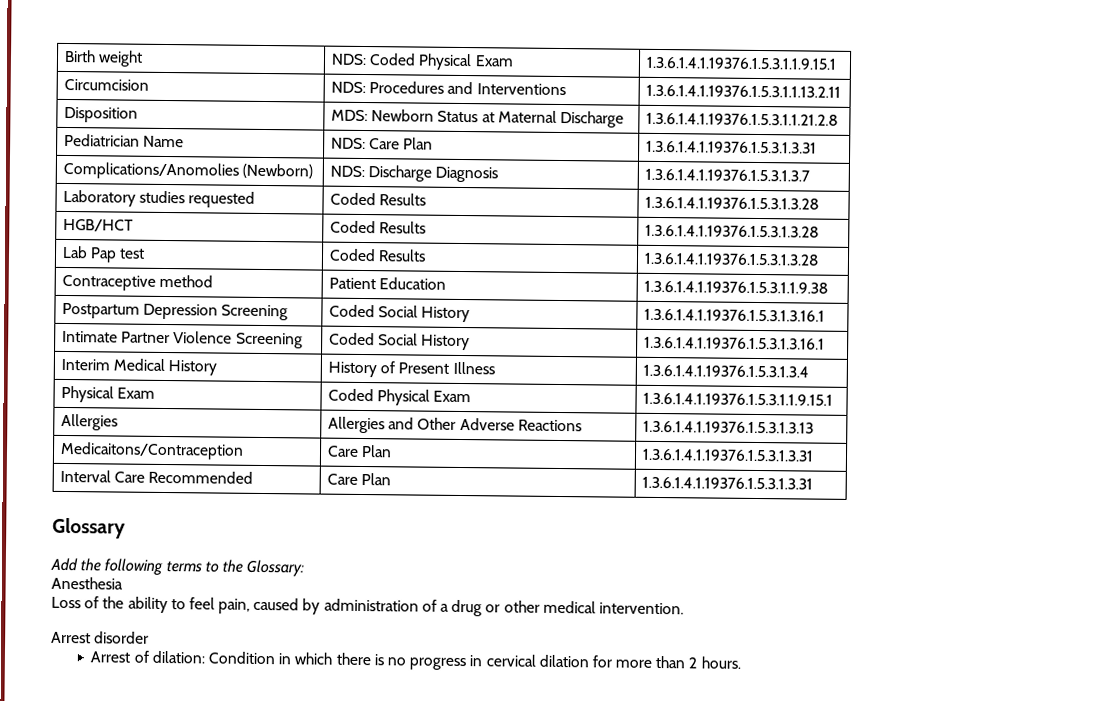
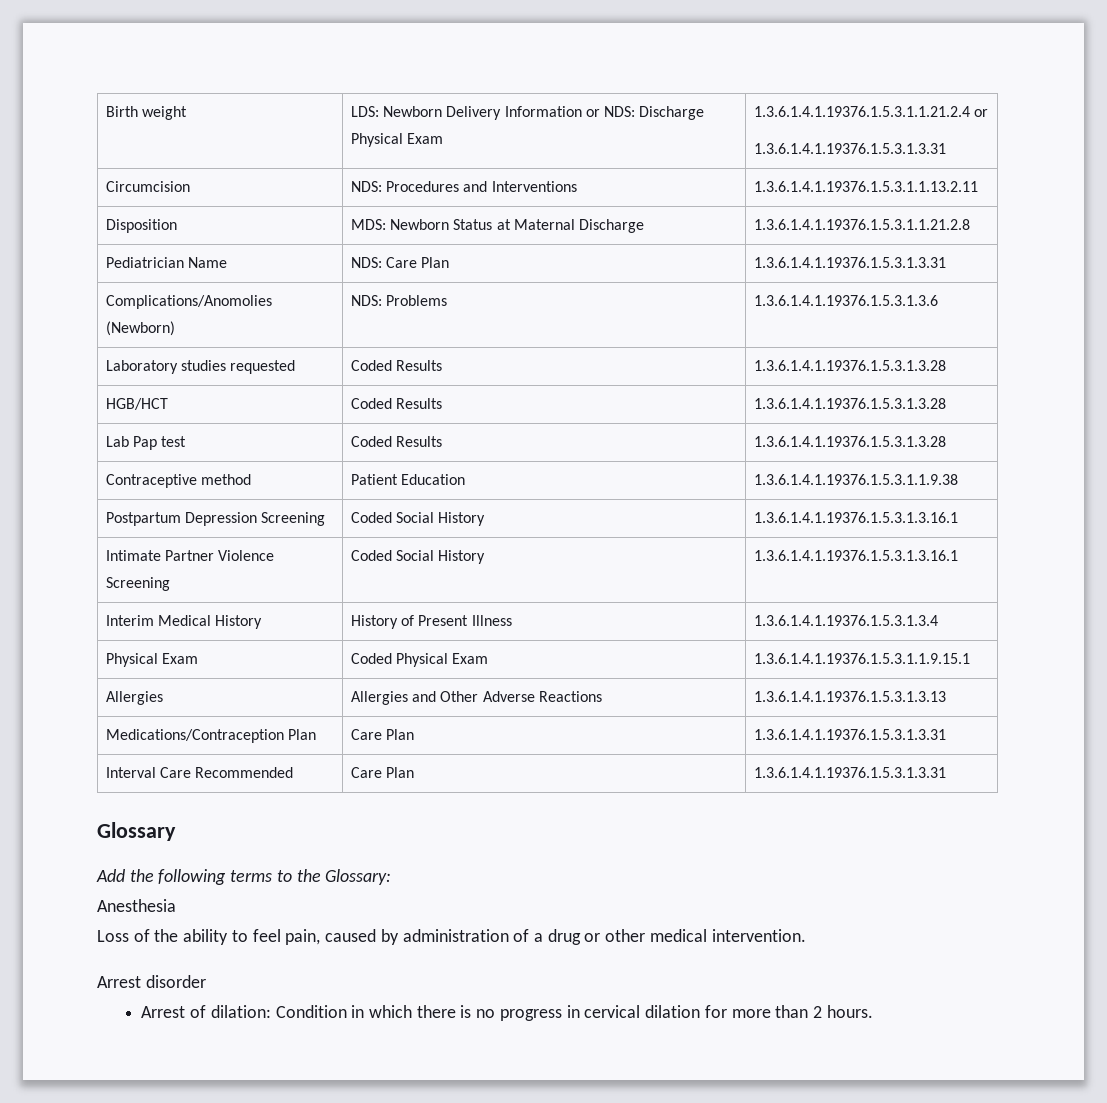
[331,53,514,71] [646,56,838,70] NDS: Coded Physical Exam | 1.3.6.1.4.1.19376.1.5.3.1.1.9.15.1 -> [350,106,705,120] [350,133,443,147] [753,106,988,117] [753,143,946,154] LDS: Newborn Delivery Information or NDS: Discharge Physical Exam | 1.3.6.1.4.1.19376.1.5.3.1.1.21.2.4 or // 1.3.6.1.4.1.19376.1.5.3.1.3.31
[368,165,499,183] [645,168,811,182] Discharge Diagnosis | 1.3.6.1.4.1.19376.1.5.3.1.3.7 -> [385,295,447,306] [753,295,938,306] Problems | 1.3.6.1.4.1.19376.1.5.3.1.3.6
[60,441,245,460] Medicaitons/Contraception -> [105,729,316,743] Medications/Contraception Plan

